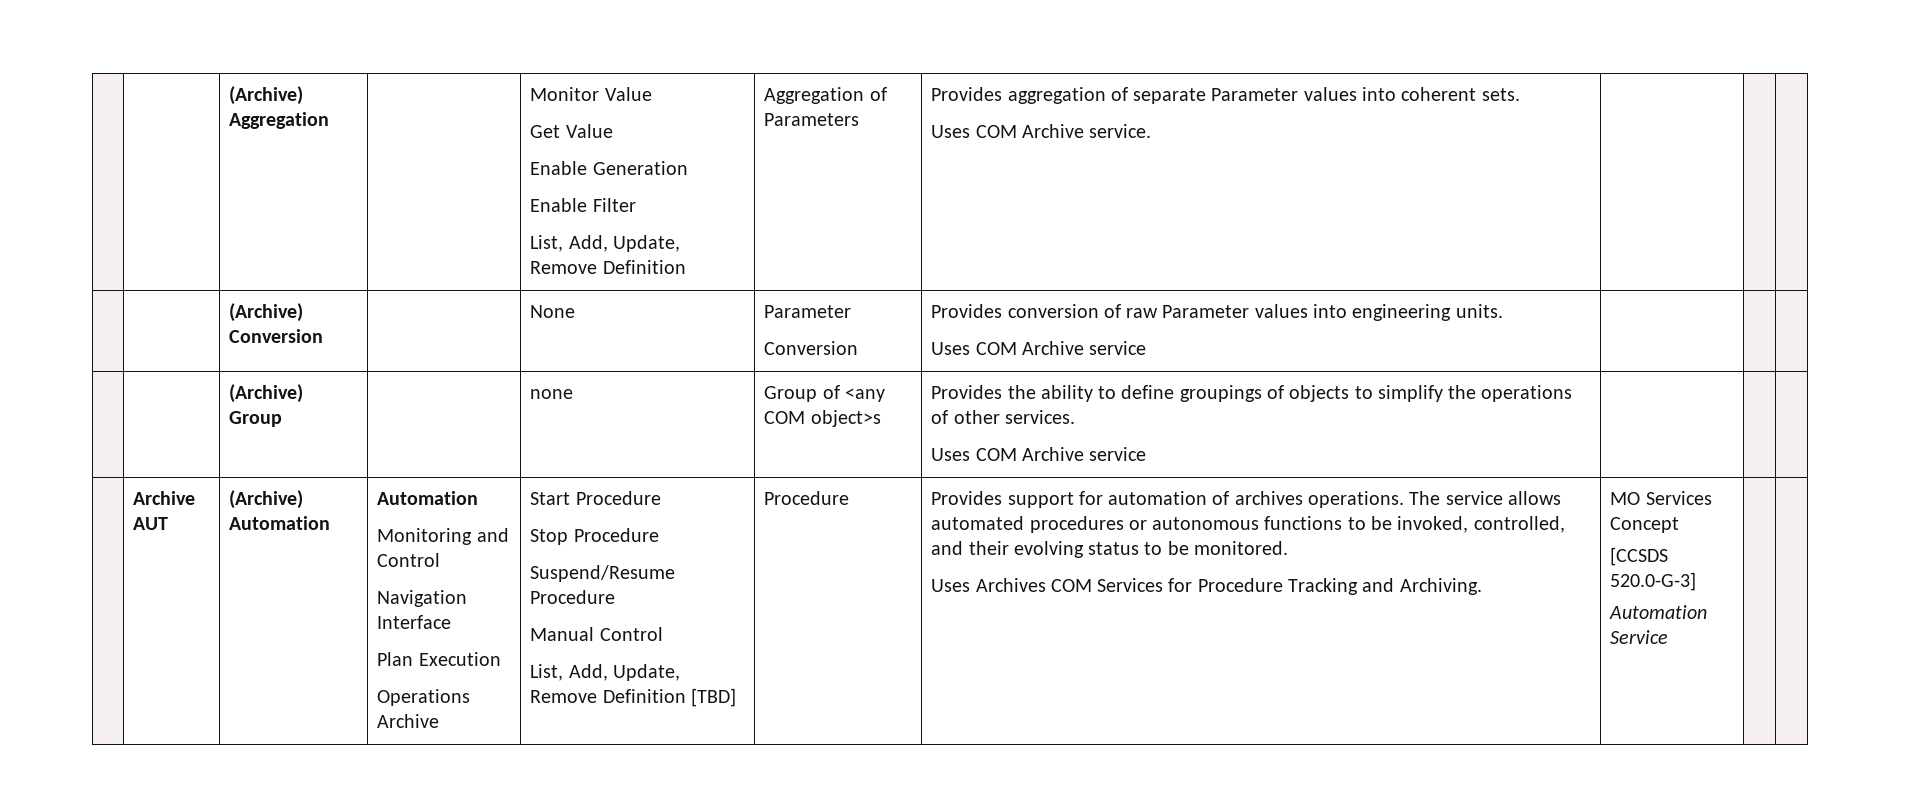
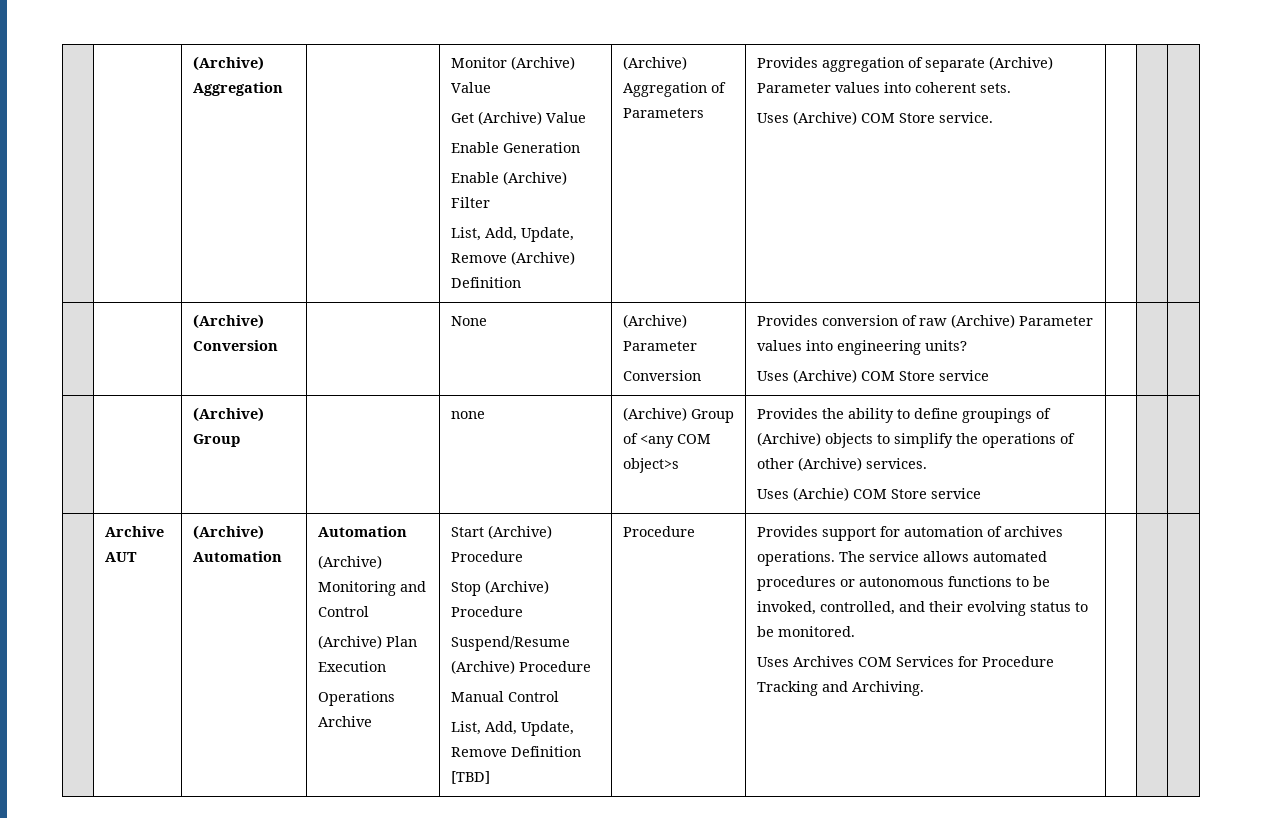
(600, 94) none -> [510,56,575,70] (Archive)
(561, 131) none -> [477,111,542,125] (Archive)
(588, 205) none -> [502,171,567,185] (Archive)
(598, 267) none -> [510,251,575,265] (Archive)
(686, 267) none -> [622,56,687,70] (Archive)
(1207, 96) none -> [988,56,1053,70] (Archive)
[975,124,1084,138] COM Archive -> [792,111,935,125] (Archive) COM Store
(576, 311) none -> [622,314,687,328] (Archive)
(1159, 313) none -> [950,314,1015,328] (Archive)
[1455,304,1503,318] [931,341,1084,355] units. // Uses COM Archive -> [924,340,967,351] [756,369,935,383] units? // Uses (Archive) COM Store
(574, 394) none -> [622,407,687,421] (Archive)
(1284, 392) none -> [756,432,821,446] (Archive)
(1000, 417) none -> [797,457,862,471] (Archive)
[975,447,1084,461] COM Archive -> [792,487,927,501] (Archie) COM Store
(479, 498) none -> [317,555,382,569] (Archive)
[377,590,468,607] [377,615,452,629] Navigation Interface // -> [317,635,382,649] (Archive)
(571, 498) none -> [487,525,552,539] (Archive)
(569, 537) none -> [484,580,549,594] (Archive)
(676, 573) none -> [450,660,515,674] (Archive)
[1610,491,1712,505] [1610,517,1680,533] [1610,547,1669,566] [1610,572,1697,591] [1609,605,1708,619] [1610,630,1669,644] MO Services Concept // [CCSDS 520.0-G-3] // Automation Service -> (924, 688) none

